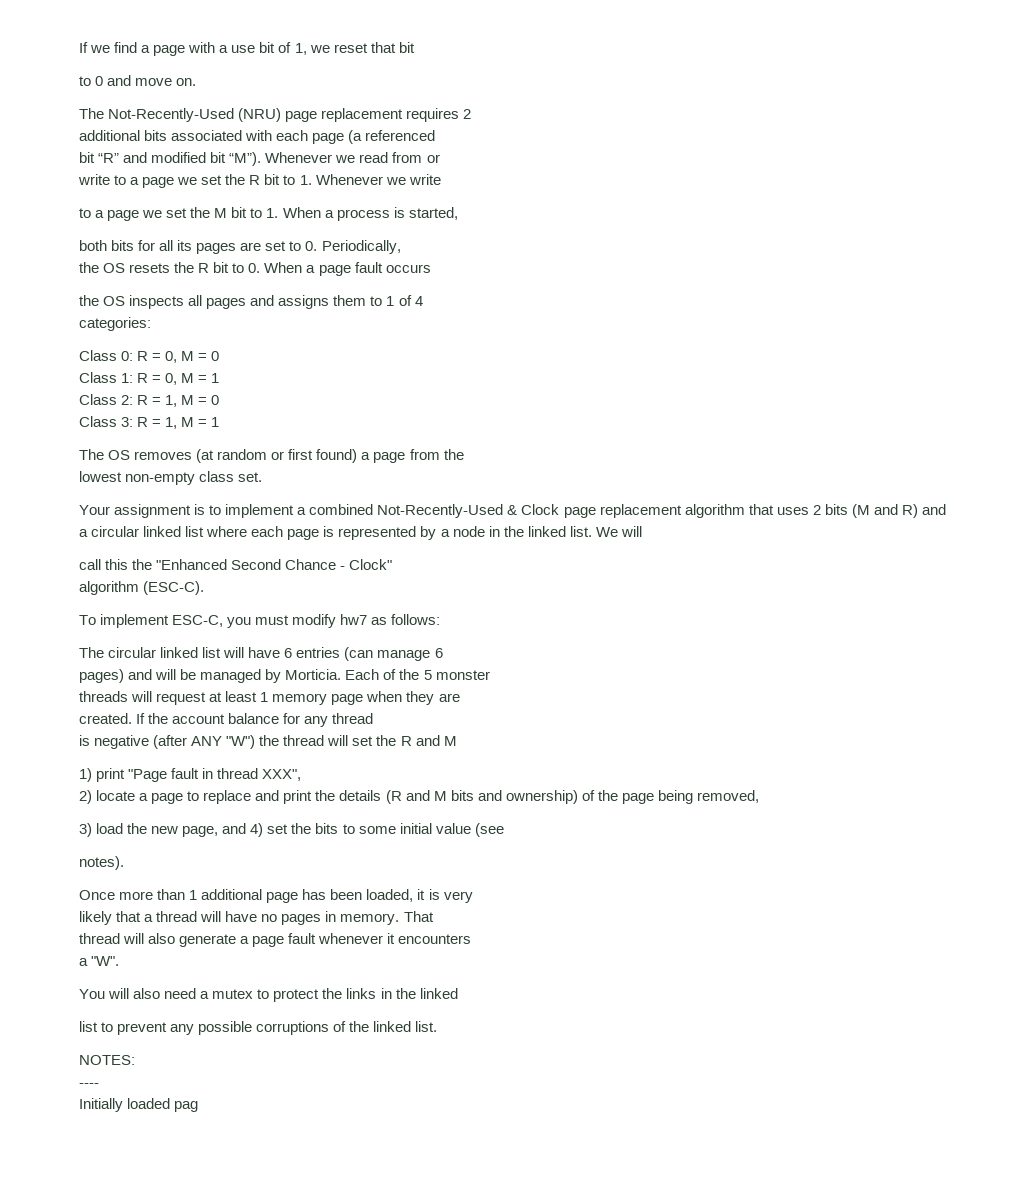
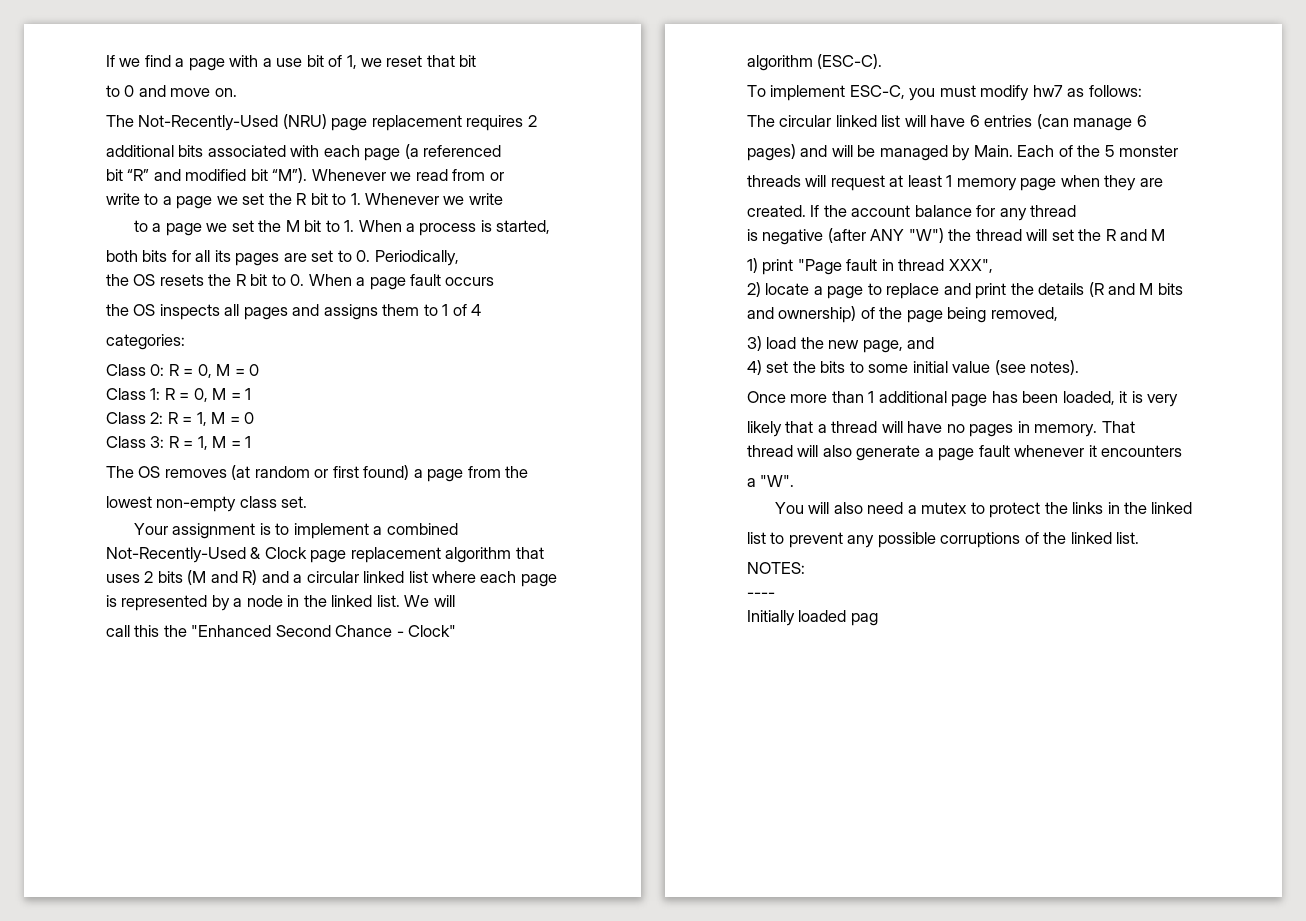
[285,669,342,680] Morticia. -> [973,145,1013,157] Main.
(247, 828) none -> (935, 343) //
(504, 830) // -> (1026, 367) none

